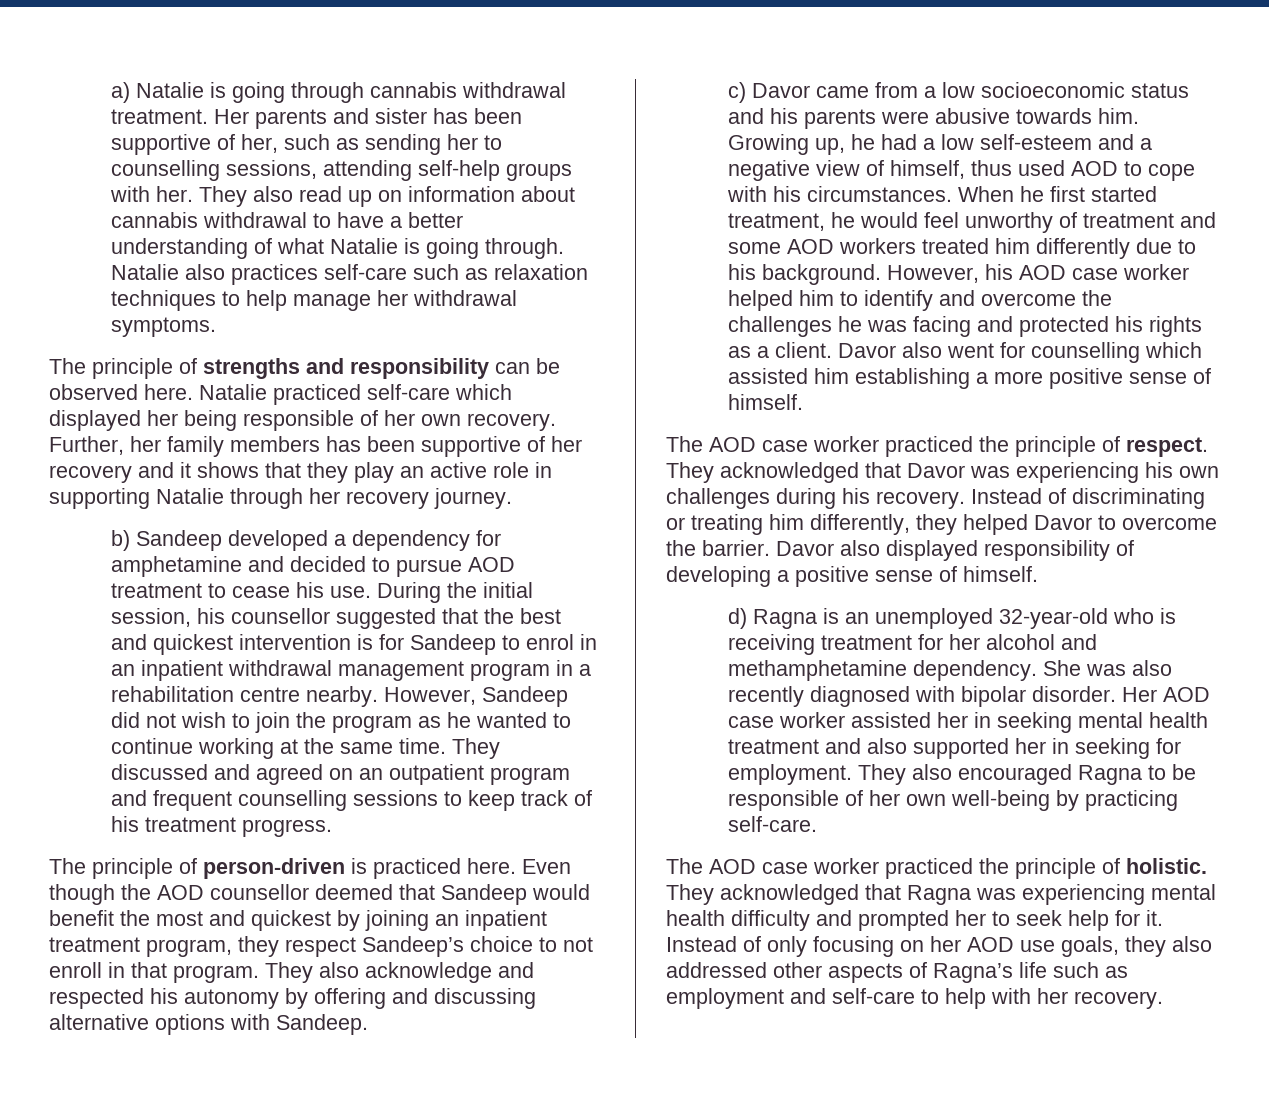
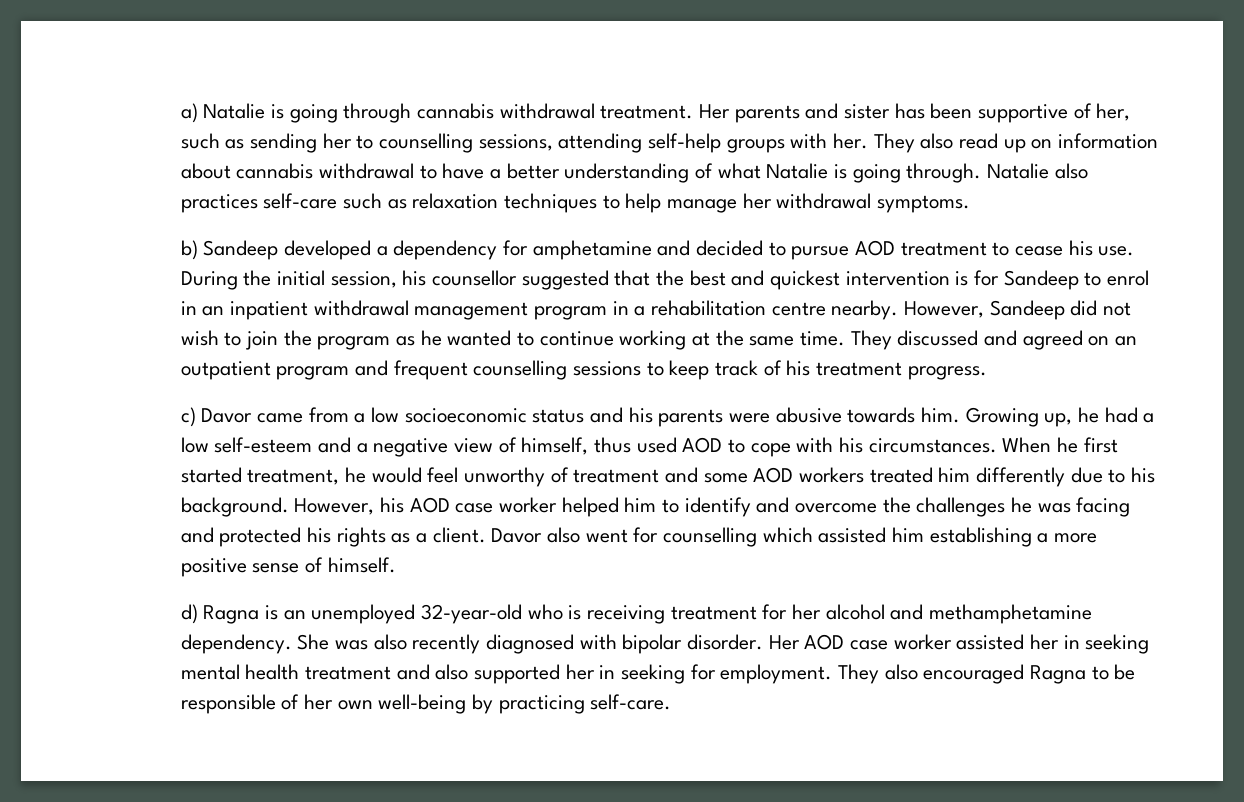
[49,358,560,379] [49,384,512,405] [49,410,556,431] [49,436,582,457] [49,462,552,483] [49,488,512,509] // The principle of strengths and responsibility can be observed here. Natalie practiced self-care which displayed her being responsible of her own recovery. Further, her family members has been supportive of her recovery and it shows that they play an active role in supporting Natalie through her recovery journey. -> (971, 204) none
[49,858,571,879] [49,884,590,905] [49,910,547,931] [49,936,593,957] [49,962,534,983] [49,988,536,1009] [49,1014,368,1035] // The principle of person-driven is practiced here. Even though the AOD counsellor deemed that Sandeep would benefit the most and quickest by joining an inpatient treatment program, they respect Sandeep’s choice to not enroll in that program. They also acknowledge and respected his autonomy by offering and discussing alternative options with Sandeep. -> (987, 373) none
[666,436,1208,457] [666,462,1219,483] [666,488,1205,509] [666,514,1217,535] [666,540,1134,561] [666,566,1038,587] // The AOD case worker practiced the principle of respect. They acknowledged that Davor was experiencing his own challenges during his recovery. Instead of discriminating or treating him differently, they helped Davor to overcome the barrier. Davor also displayed responsibility of developing a positive sense of himself. -> (396, 565) none
[666,858,1207,879] [666,884,1216,905] [666,910,1163,931] [666,936,1212,957] [666,962,1128,983] [666,988,1163,1009] // The AOD case worker practiced the principle of holistic. They acknowledged that Ragna was experiencing mental health difficulty and prompted her to seek help for it. Instead of only focusing on her AOD use goals, they also addressed other aspects of Ragna’s life such as employment and self-care to help with her recovery. -> (672, 702) none

